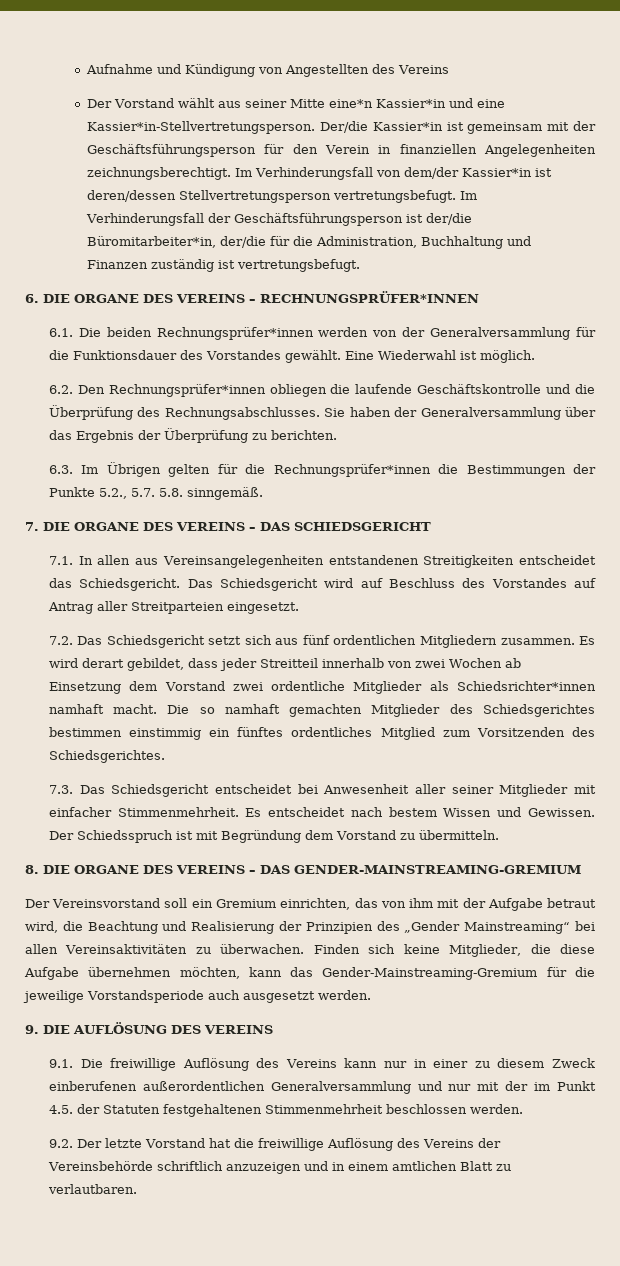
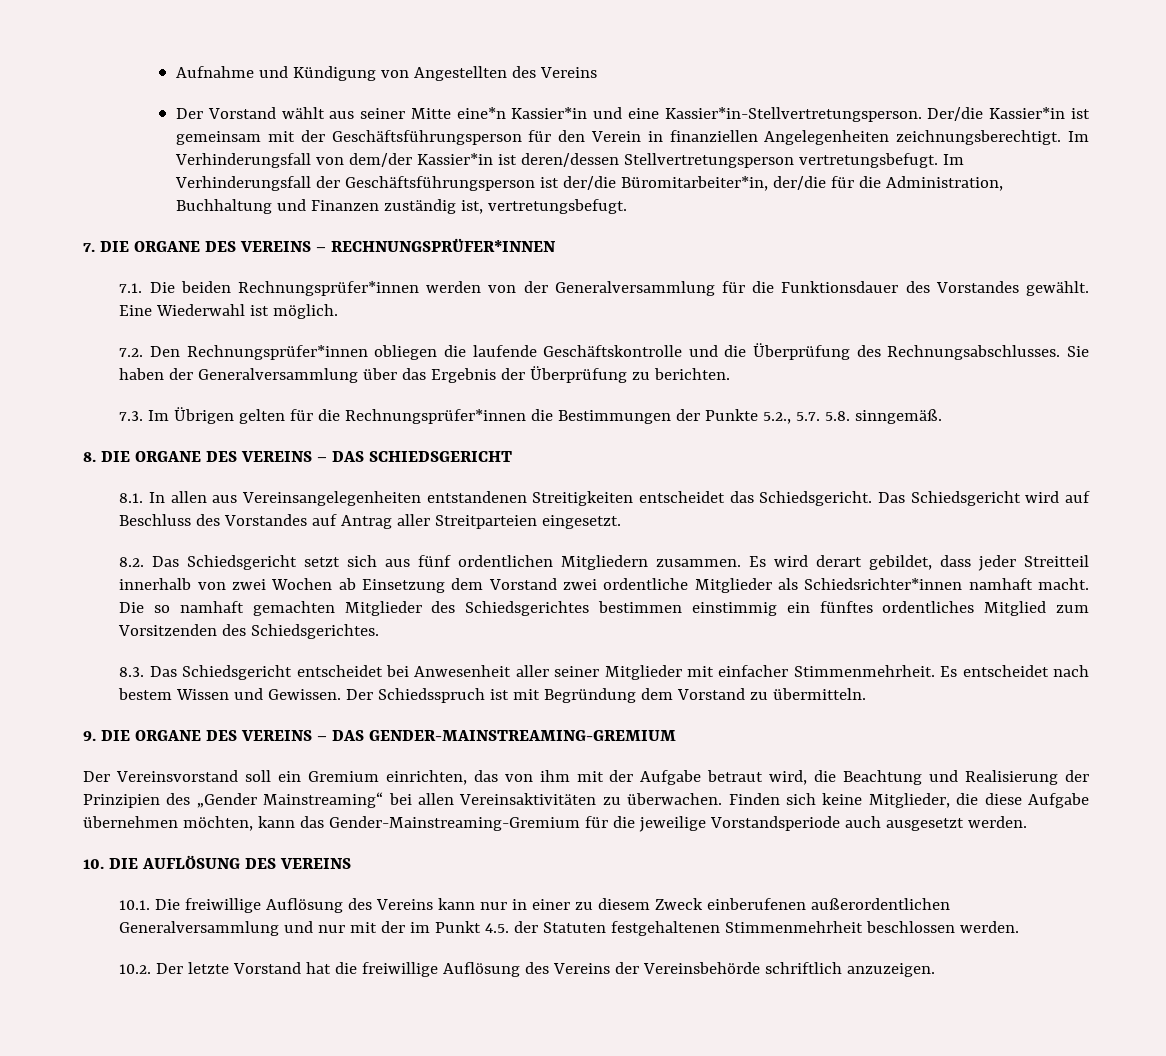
[218,260,236,269] ist -> [461,200,484,214] ist,
[25,294,39,303] 6. -> [83,243,95,252] 7.
[48,328,73,337] 6.1. -> [119,283,143,293] 7.1.
[48,385,73,394] 6.2. -> [119,348,144,357] 7.2.
[48,465,73,474] 6.3. -> [119,411,144,421] 7.3.
[25,522,39,531] 7. -> [83,452,96,462] 8.
[48,556,73,565] 7.1. -> [119,493,144,503] 8.1.
[48,636,73,645] 7.2. -> [119,557,145,567] 8.2.
[48,785,73,794] 7.3. -> [119,667,145,677] 8.3.
[25,865,39,874] 8. -> [83,731,96,741] 9.
[25,1025,39,1034] 9. -> [83,859,104,869] 10.
[48,1059,73,1068] 9.1. -> [119,900,151,910] 10.1.
[48,1139,73,1148] 9.2. -> [119,964,152,974] 10.2.
[225,1161,511,1174] [47,1184,137,1194] anzuzeigen und in einem amtlichen Blatt zu verlautbaren. -> [847,963,936,977] anzuzeigen.

